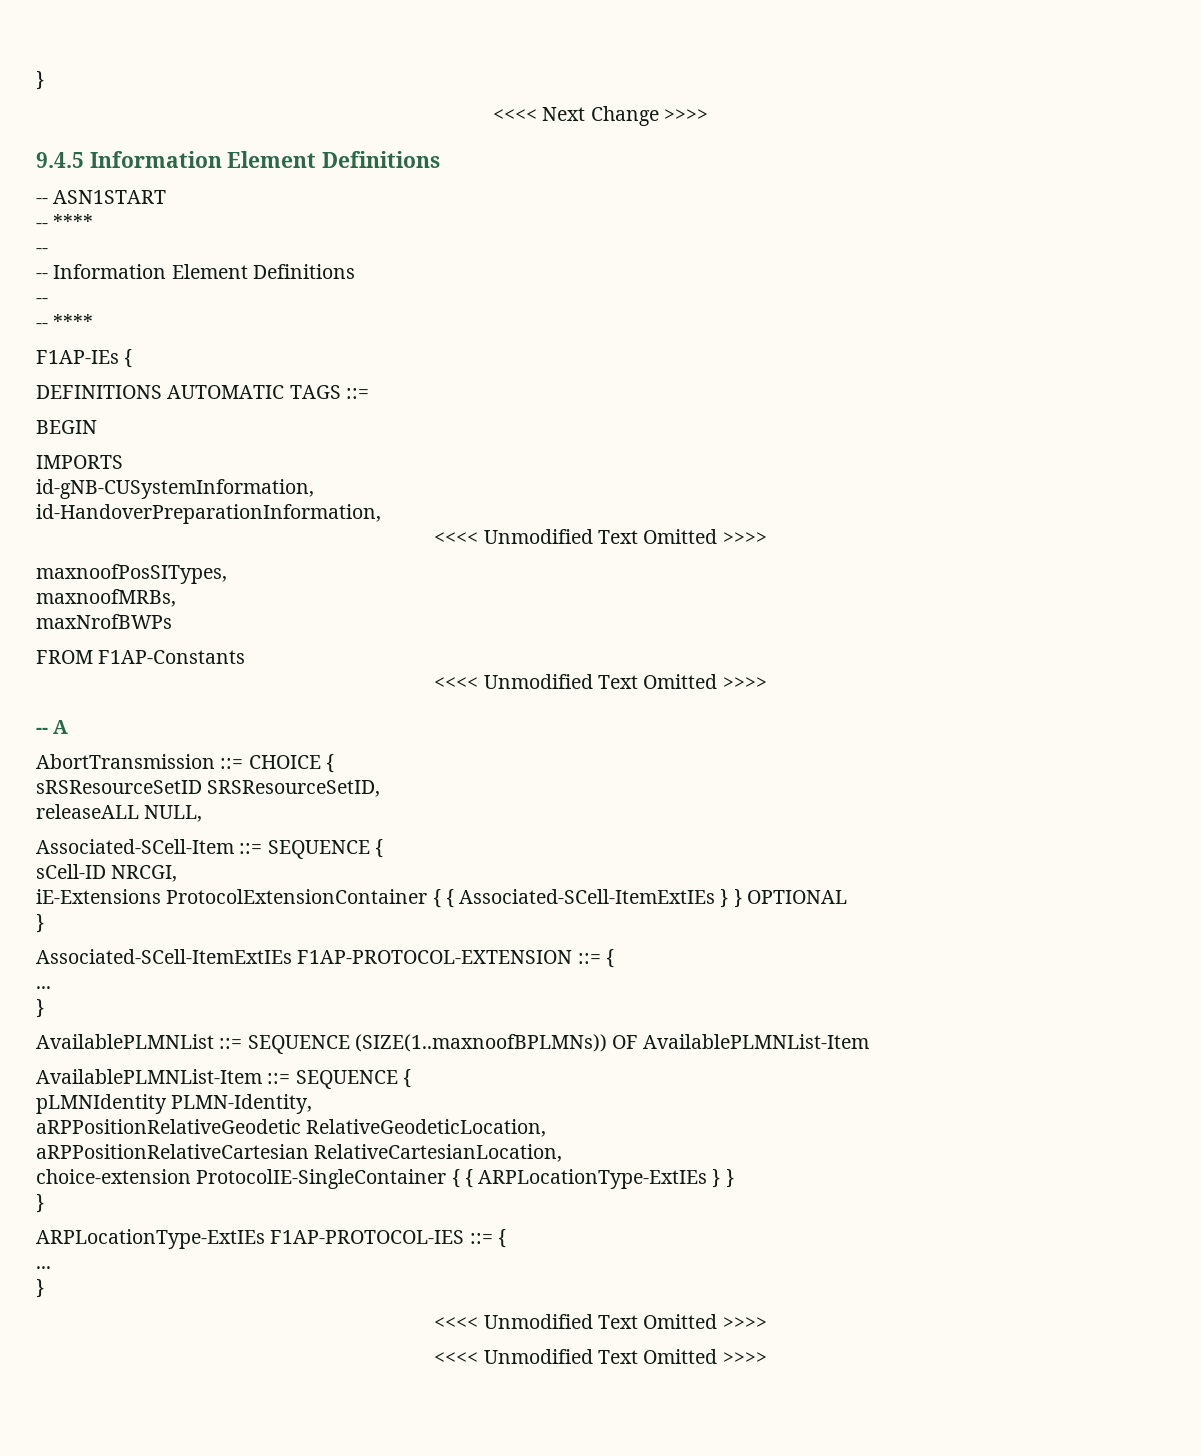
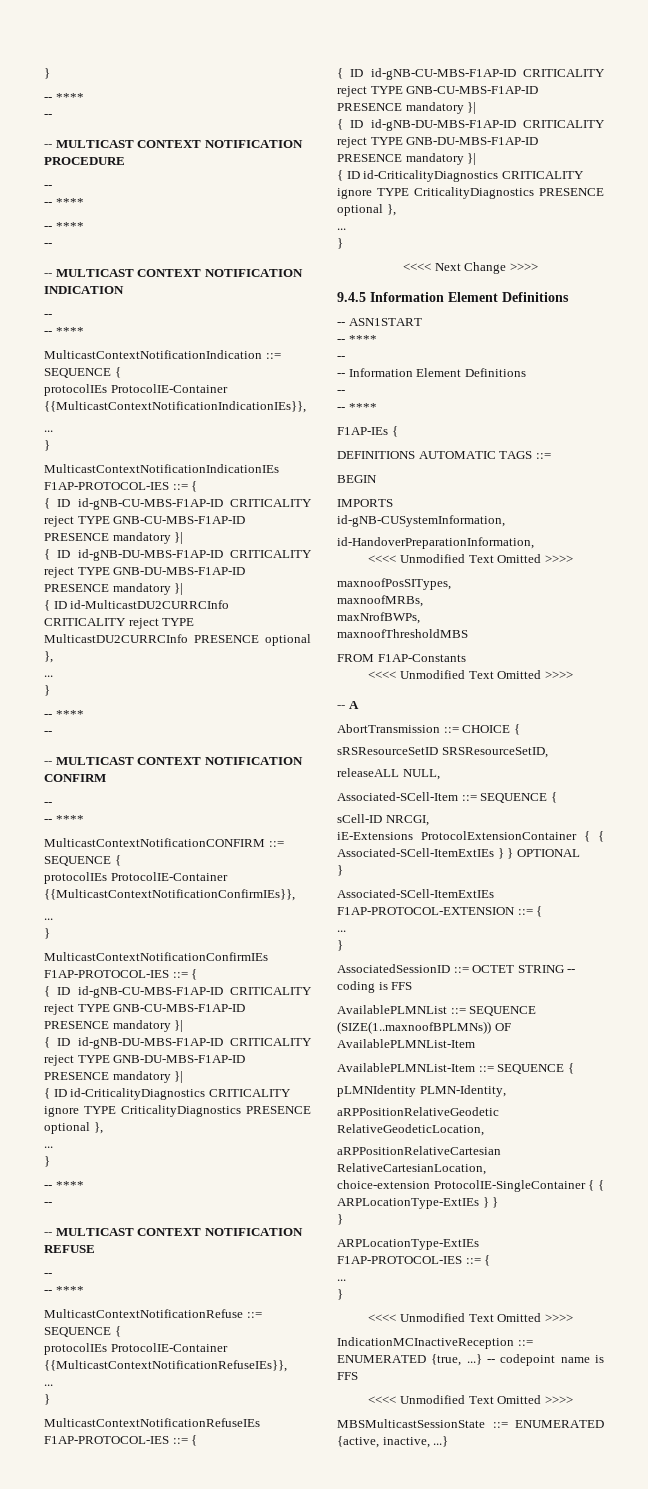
[36,71,44,90] } -> [44,68,50,79] [44,93,84,101] [44,114,52,118] [44,140,303,148] [44,157,125,165] [44,185,52,189] [44,198,84,206] [44,222,84,230] [44,243,52,247] [44,269,303,277] [44,286,124,294] [44,314,52,318] [44,327,84,335] [44,350,281,359] [44,367,121,378] [44,384,228,396] [44,401,306,413] [44,430,53,432] [44,440,50,451] [44,464,279,473] [44,481,198,492] [44,498,312,510] [44,516,246,527] [44,532,184,544] [44,549,312,561] [44,567,246,578] [44,583,184,595] [44,600,230,611] [44,618,195,629] [44,634,311,646] [44,651,53,663] [44,675,53,677] [44,685,50,696] [44,710,84,718] [44,731,52,735] [44,757,303,765] [44,774,106,782] [44,802,52,806] [44,815,84,823] [44,838,284,847] [44,855,121,866] [44,872,228,884] [44,889,295,901] [44,918,53,920] [44,928,50,939] [44,952,268,961] [44,969,198,980] [44,986,312,998] [44,1004,246,1015] [44,1020,184,1032] [44,1037,312,1049] [44,1055,246,1066] [44,1071,184,1083] [44,1088,291,1100] [44,1105,311,1117] [44,1122,103,1134] [44,1146,53,1148] [44,1156,50,1167] [44,1181,84,1189] [44,1202,52,1206] [44,1228,303,1236] [44,1245,95,1253] [44,1273,52,1277] [44,1286,84,1294] [44,1309,262,1318] [44,1326,121,1337] [44,1343,228,1355] [44,1360,287,1372] [44,1384,53,1386] [44,1394,50,1405] [44,1418,260,1427] [44,1435,198,1446] [337,68,605,80] [337,86,539,97] [337,102,477,114] [337,119,605,131] [337,137,539,148] [337,153,477,165] [337,170,584,182] [337,187,604,199] [337,204,396,216] [337,228,346,230] [337,238,343,249] } // -- **** // -- // -- MULTICAST CONTEXT NOTIFICATION PROCEDURE // -- // -- **** // -- **** // -- // -- MULTICAST CONTEXT NOTIFICATION INDICATION // -- // -- **** // MulticastContextNotificationIndication ::= SEQUENCE { // protocolIEs ProtocolIE-Container {{MulticastContextNotificationIndicationIEs}}, // ... // } // MulticastContextNotificationIndicationIEs F1AP-PROTOCOL-IES ::= { // { ID id-gNB-CU-MBS-F1AP-ID CRITICALITY reject TYPE GNB-CU-MBS-F1AP-ID PRESENCE mandatory }| // { ID id-gNB-DU-MBS-F1AP-ID CRITICALITY reject TYPE GNB-DU-MBS-F1AP-ID PRESENCE mandatory }| // { ID id-MulticastDU2CURRCInfo CRITICALITY reject TYPE MulticastDU2CURRCInfo PRESENCE optional }, // ... // } // -- **** // -- // -- MULTICAST CONTEXT NOTIFICATION CONFIRM // -- // -- **** // MulticastContextNotificationCONFIRM ::= SEQUENCE { // protocolIEs ProtocolIE-Container {{MulticastContextNotificationConfirmIEs}}, // ... // } // MulticastContextNotificationConfirmIEs F1AP-PROTOCOL-IES ::= { // { ID id-gNB-CU-MBS-F1AP-ID CRITICALITY reject TYPE GNB-CU-MBS-F1AP-ID PRESENCE mandatory }| // { ID id-gNB-DU-MBS-F1AP-ID CRITICALITY reject TYPE GNB-DU-MBS-F1AP-ID PRESENCE mandatory }| // { ID id-CriticalityDiagnostics CRITICALITY ignore TYPE CriticalityDiagnostics PRESENCE optional }, // ... // } // -- **** // -- // -- MULTICAST CONTEXT NOTIFICATION REFUSE // -- // -- **** // MulticastContextNotificationRefuse ::= SEQUENCE { // protocolIEs ProtocolIE-Container {{MulticastContextNotificationRefuseIEs}}, // ... // } // MulticastContextNotificationRefuseIEs F1AP-PROTOCOL-IES ::= { // { ID id-gNB-CU-MBS-F1AP-ID CRITICALITY reject TYPE GNB-CU-MBS-F1AP-ID PRESENCE mandatory }| // { ID id-gNB-DU-MBS-F1AP-ID CRITICALITY reject TYPE GNB-DU-MBS-F1AP-ID PRESENCE mandatory }| // { ID id-CriticalityDiagnostics CRITICALITY ignore TYPE CriticalityDiagnostics PRESENCE optional }, // ... // }
[36,614,172,629] maxNrofBWPs -> [337,612,420,624] [337,629,468,638] maxNrofBWPs, // maxnoofThresholdMBS
(44, 1008) none -> [337,964,576,973] [337,981,413,993] // AssociatedSessionID ::= OCTET STRING -- coding is FFS
[434,1349,767,1364] // <<<< Unmodified Text Omitted >>>> -> [337,1337,533,1349] [337,1354,604,1366] [337,1372,358,1380] [368,1395,573,1404] [337,1419,604,1428] [337,1436,449,1448] // IndicationMCInactiveReception ::= ENUMERATED {true, ...} -- codepoint name is FFS // <<<< Unmodified Text Omitted >>>> // MBSMulticastSessionState ::= ENUMERATED {active, inactive, ...}

